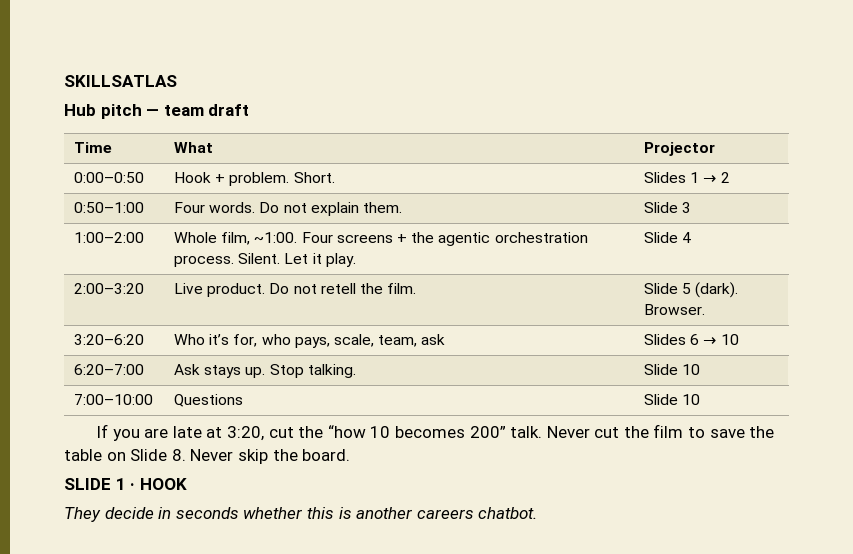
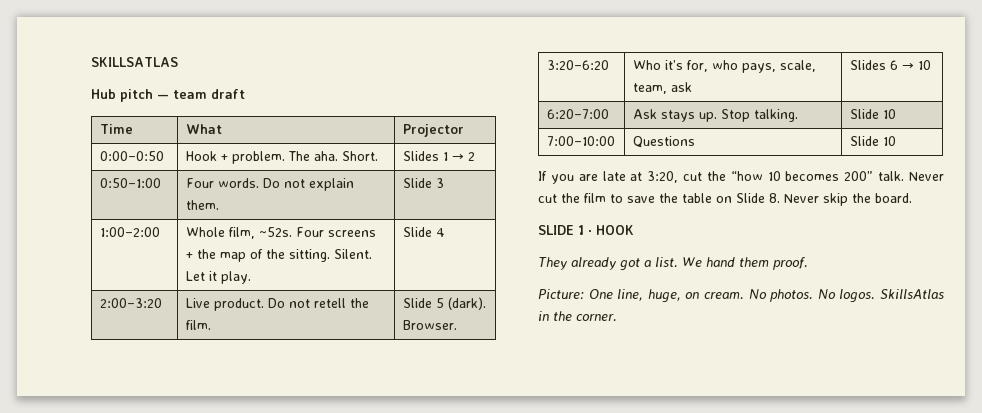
(290, 179) none -> [287,151,338,161] The aha.
[254,232,298,243] ~1:00. -> [258,227,292,237] ~52s.
[438,232,588,246] [174,255,235,267] agentic orchestration process. -> [219,249,330,262] map of the sitting.
[104,507,538,519] decide in seconds whether this is another careers chatbot. -> [571,257,808,271] [538,289,944,303] [538,311,617,322] already got a list. We hand them proof. // Picture: One line, huge, on cream. No photos. No logos. SkillsAtlas in the corner.

